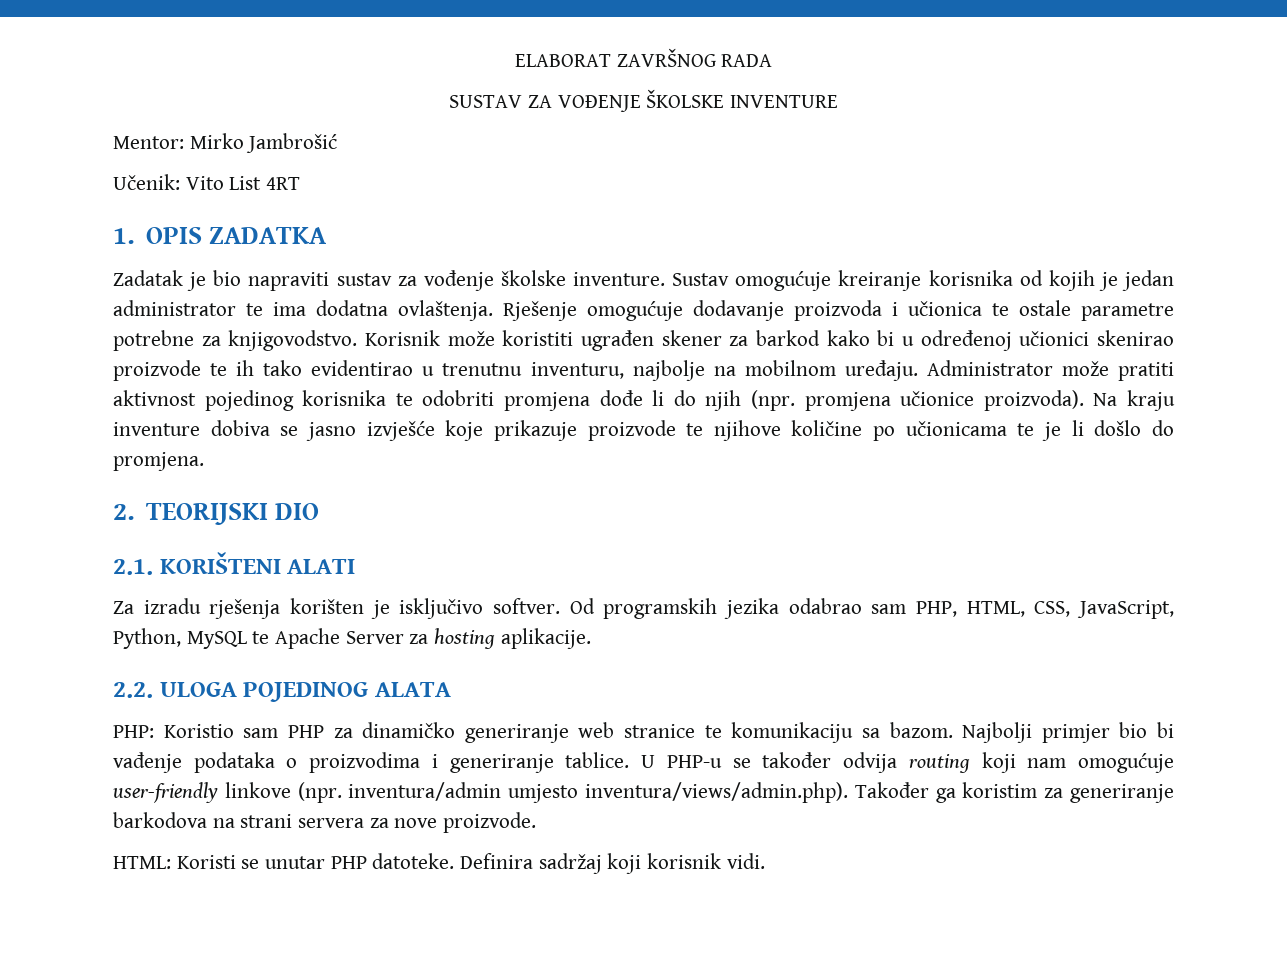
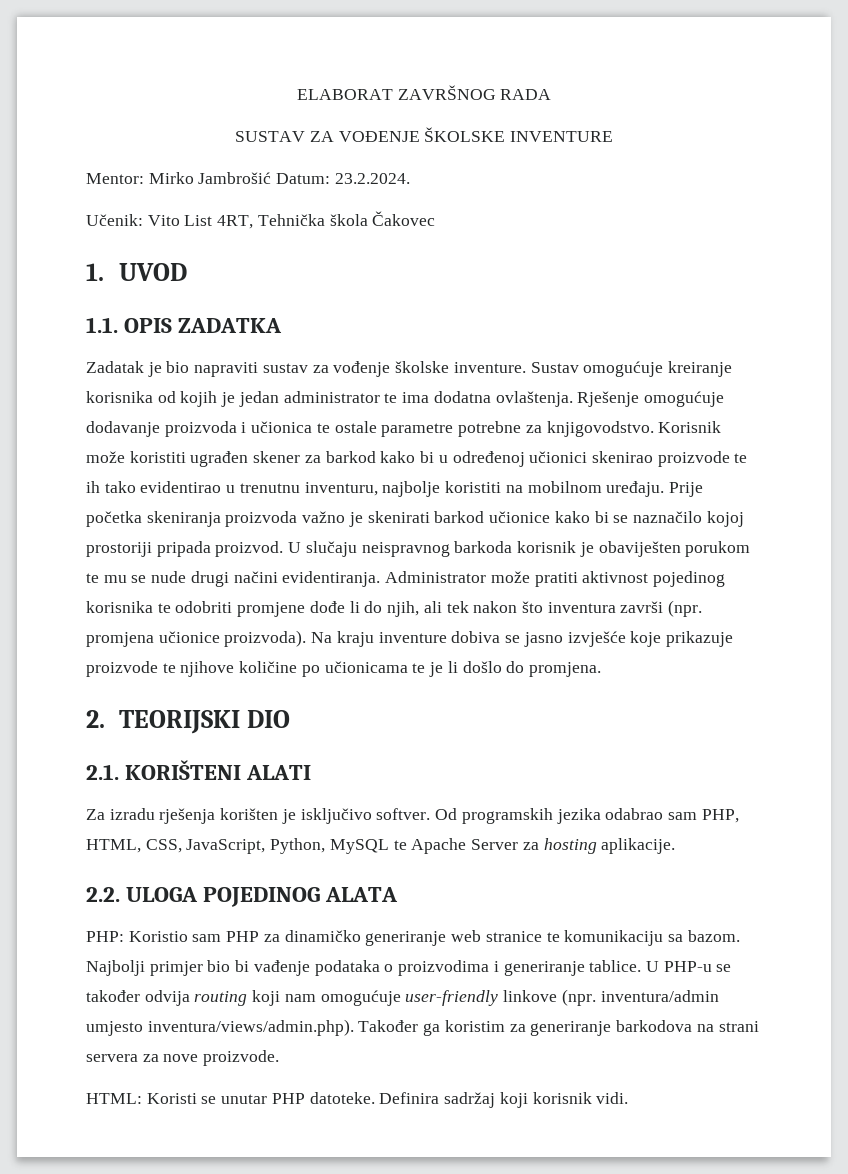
(338, 143) none -> [276,173,410,184] Datum: 23.2.2024.
[266,177,301,190] 4RT -> [217,211,436,229] 4RT, Tehnička škola Čakovec
(135, 236) none -> [118,263,187,281] [86,317,118,333] UVOD // 1.1.
(705, 370) none -> [445,481,502,493] koristiti
(918, 370) none -> [668,482,703,497] [86,511,744,527] [86,541,751,557] [86,571,381,587] Prije početka skeniranja proizvoda važno je skenirati barkod učionice kako bi se naznačilo kojoj prostoriji pripada proizvod. U slučaju neispravnog barkoda korisnik je obaviješten porukom te mu se nude drugi načini evidentiranja.
[504,392,590,411] promjena -> [237,602,306,617] promjene
[705,390,742,411] njih -> [387,601,664,617] njih, ali tek nakon što inventura završi

